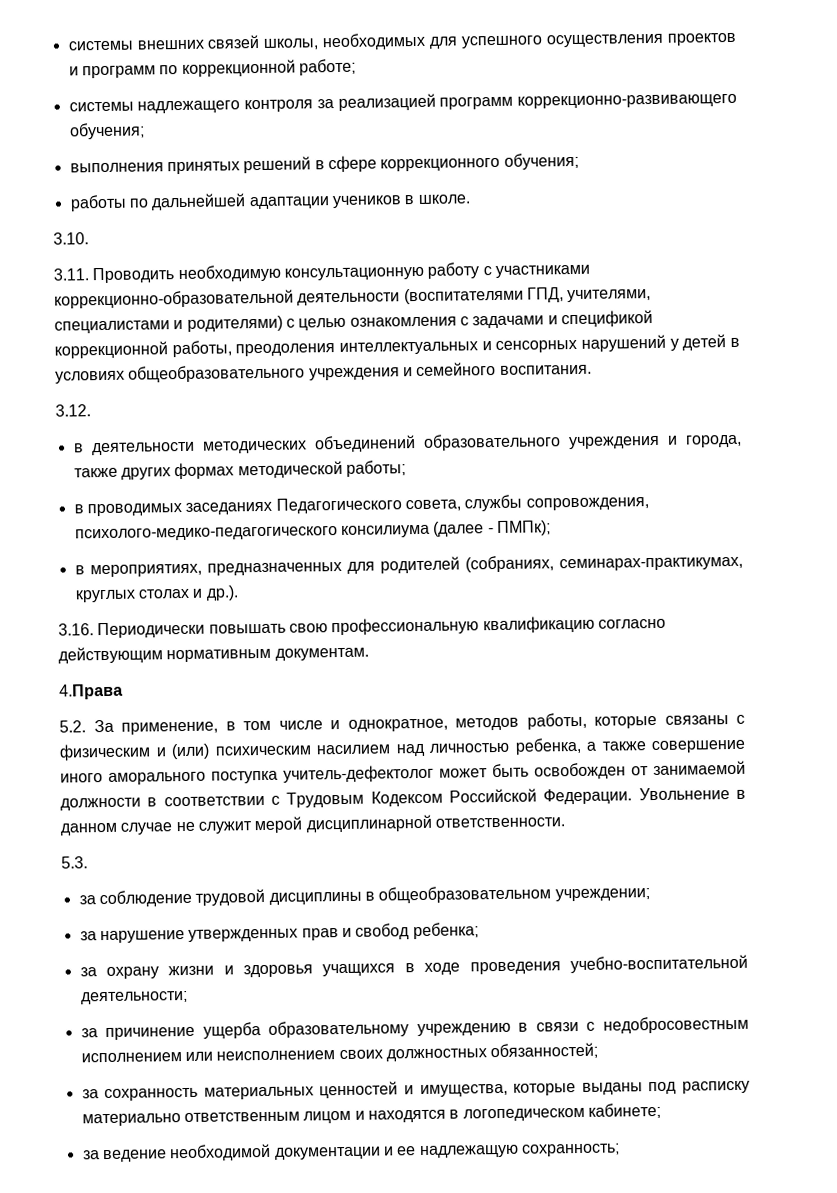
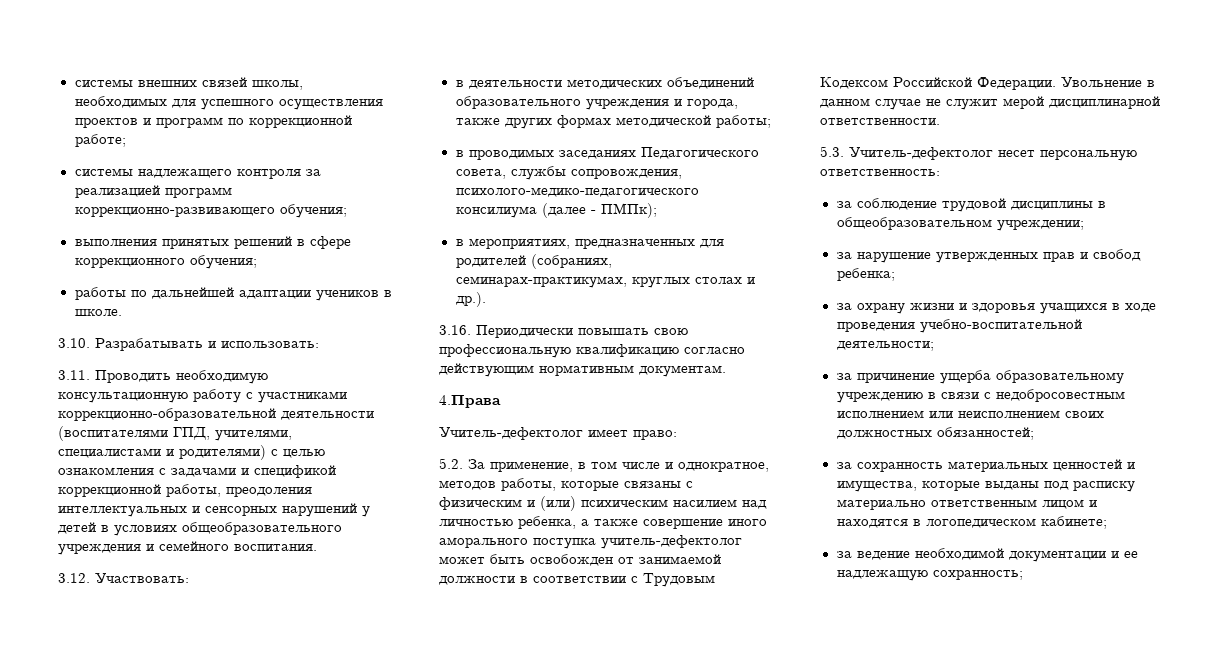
(89, 238) none -> [95,338,319,351] Разрабатывать и использовать:
(91, 410) none -> [95,573,189,583] Участвовать:
(123, 691) none -> [439,427,677,440] // Учитель-дефектолог имеет право:
(88, 862) none -> [849,147,1137,161] [820,169,940,176] Учитель-дефектолог несет персональную ответственность:

